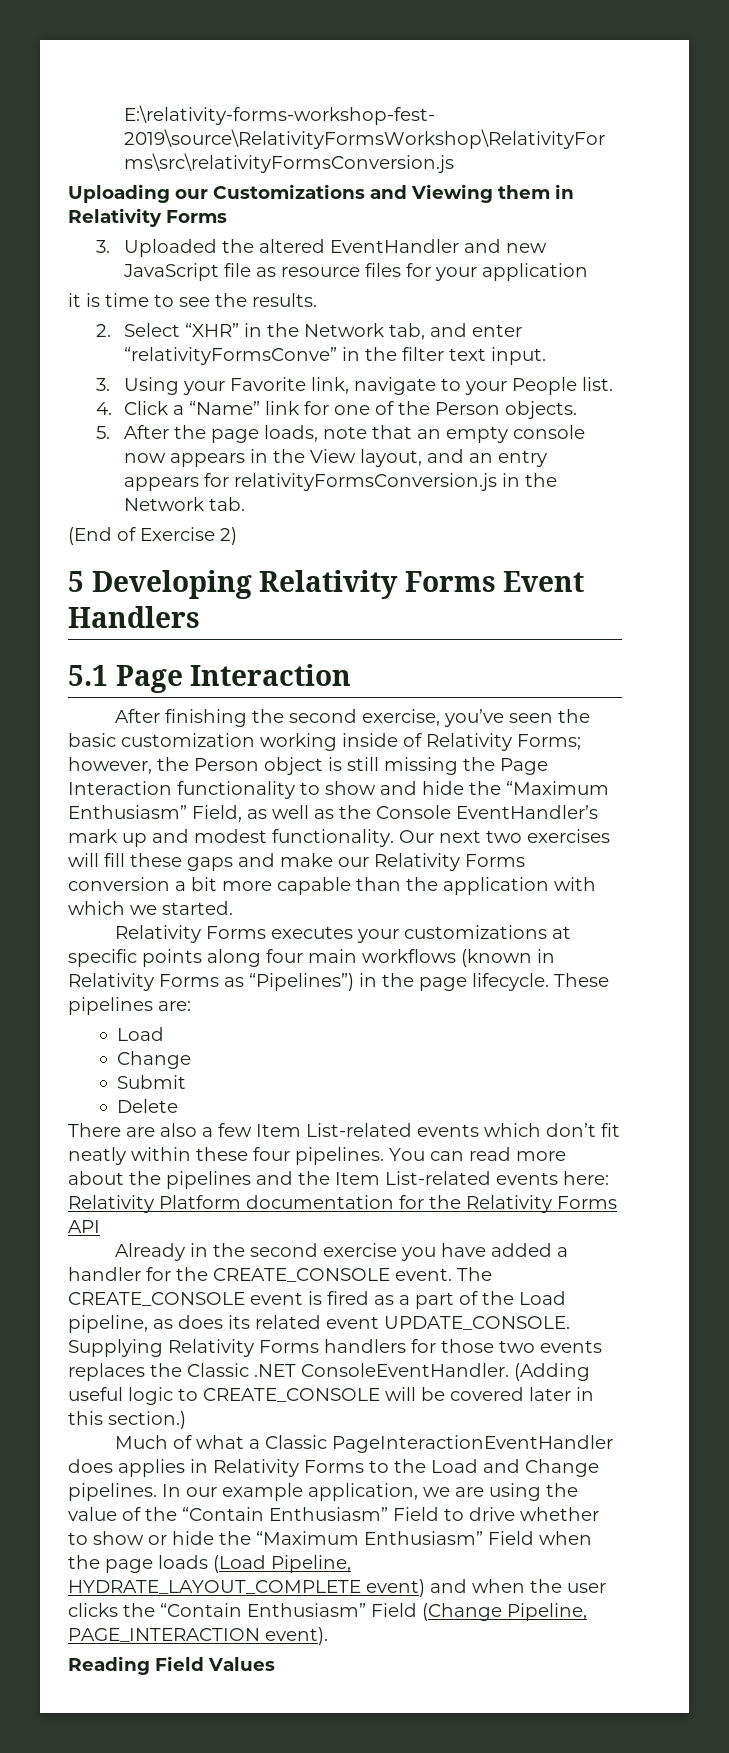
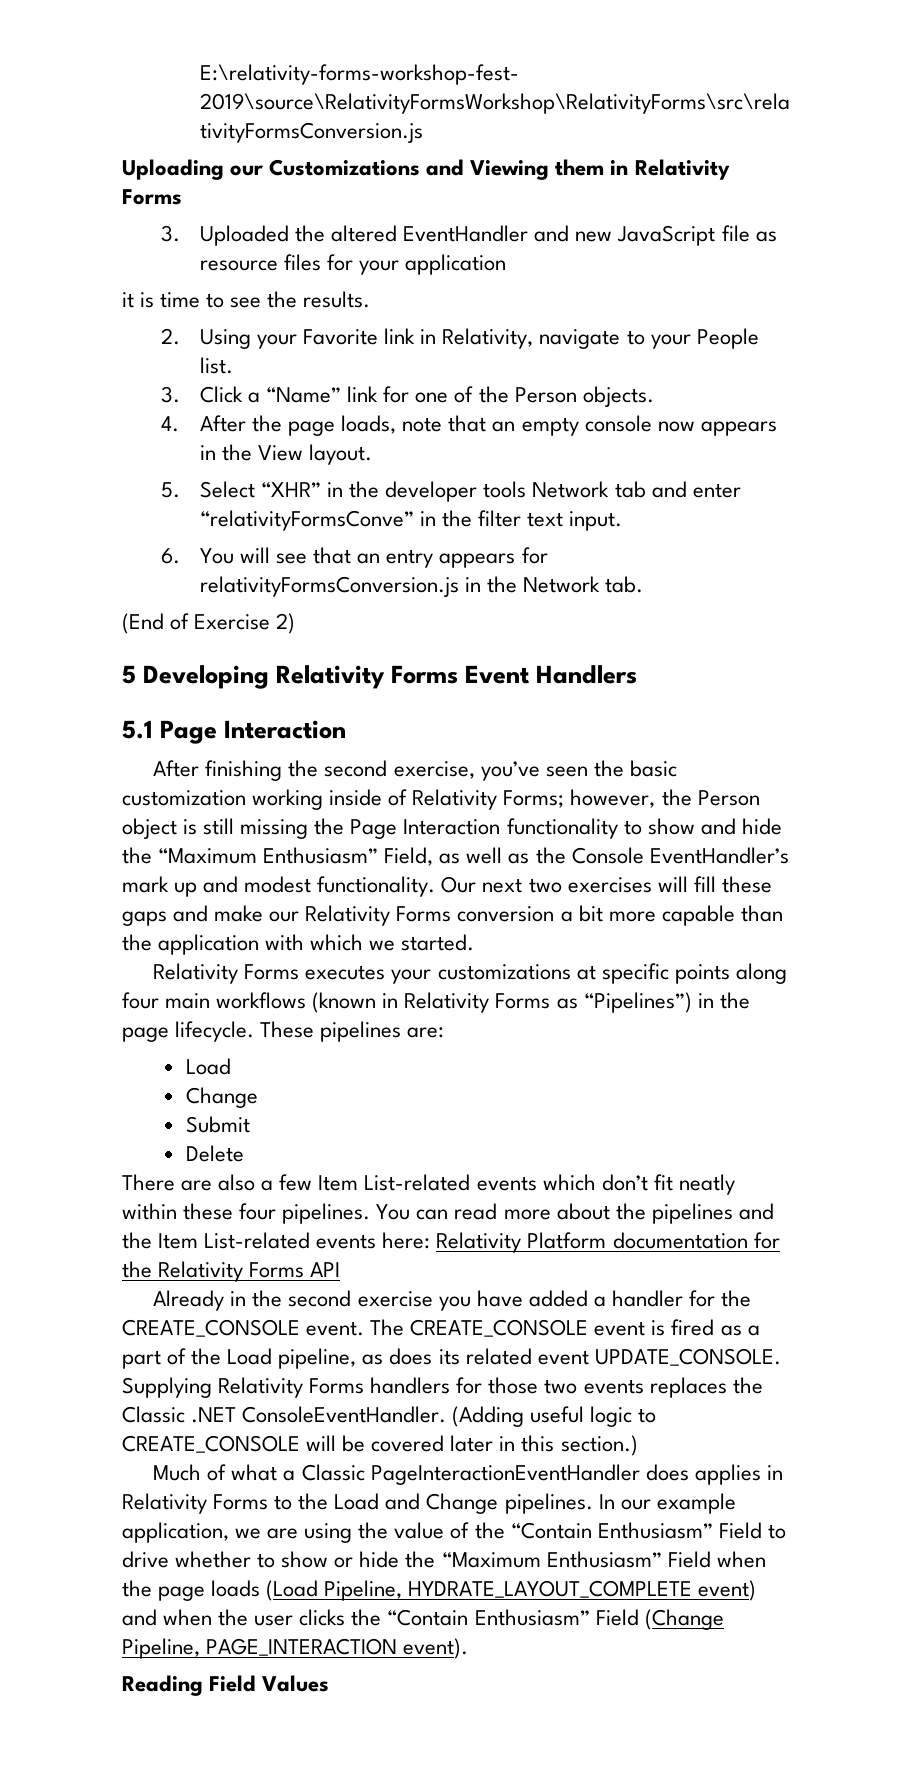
[124,323,523,340] [124,347,547,365] [96,377,350,395] Select “XHR” in the Network tab, and enter “relativityFormsConve” in the filter text input. // 3. Using your Favorite link, -> [199,328,534,349] Using your Favorite link in Relativity,
[96,402,113,415] 4. -> [160,386,180,403] 3.
[96,426,111,439] 5. -> [160,416,179,432] 4.
[360,449,465,467] layout, and -> [309,444,373,465] [160,481,741,502] [199,510,623,531] [160,547,352,564] layout. // 5. Select “XHR” in the developer tools Network tab and enter “relativityFormsConve” in the filter text input. // 6. You will see that

